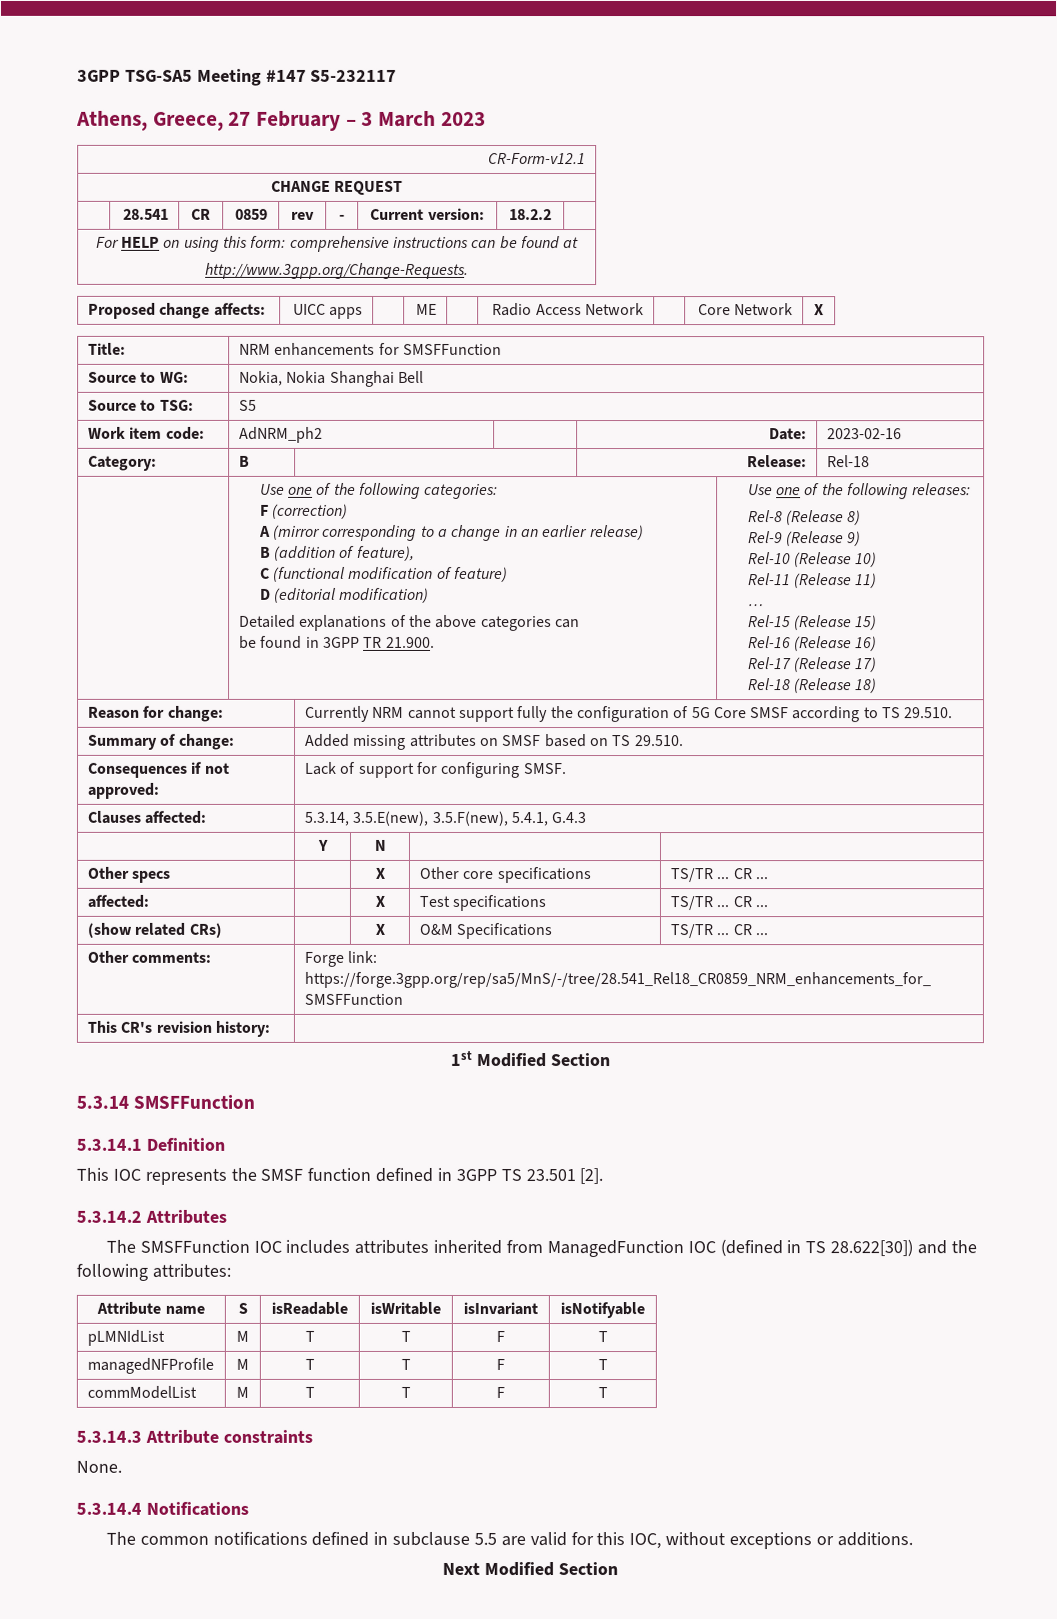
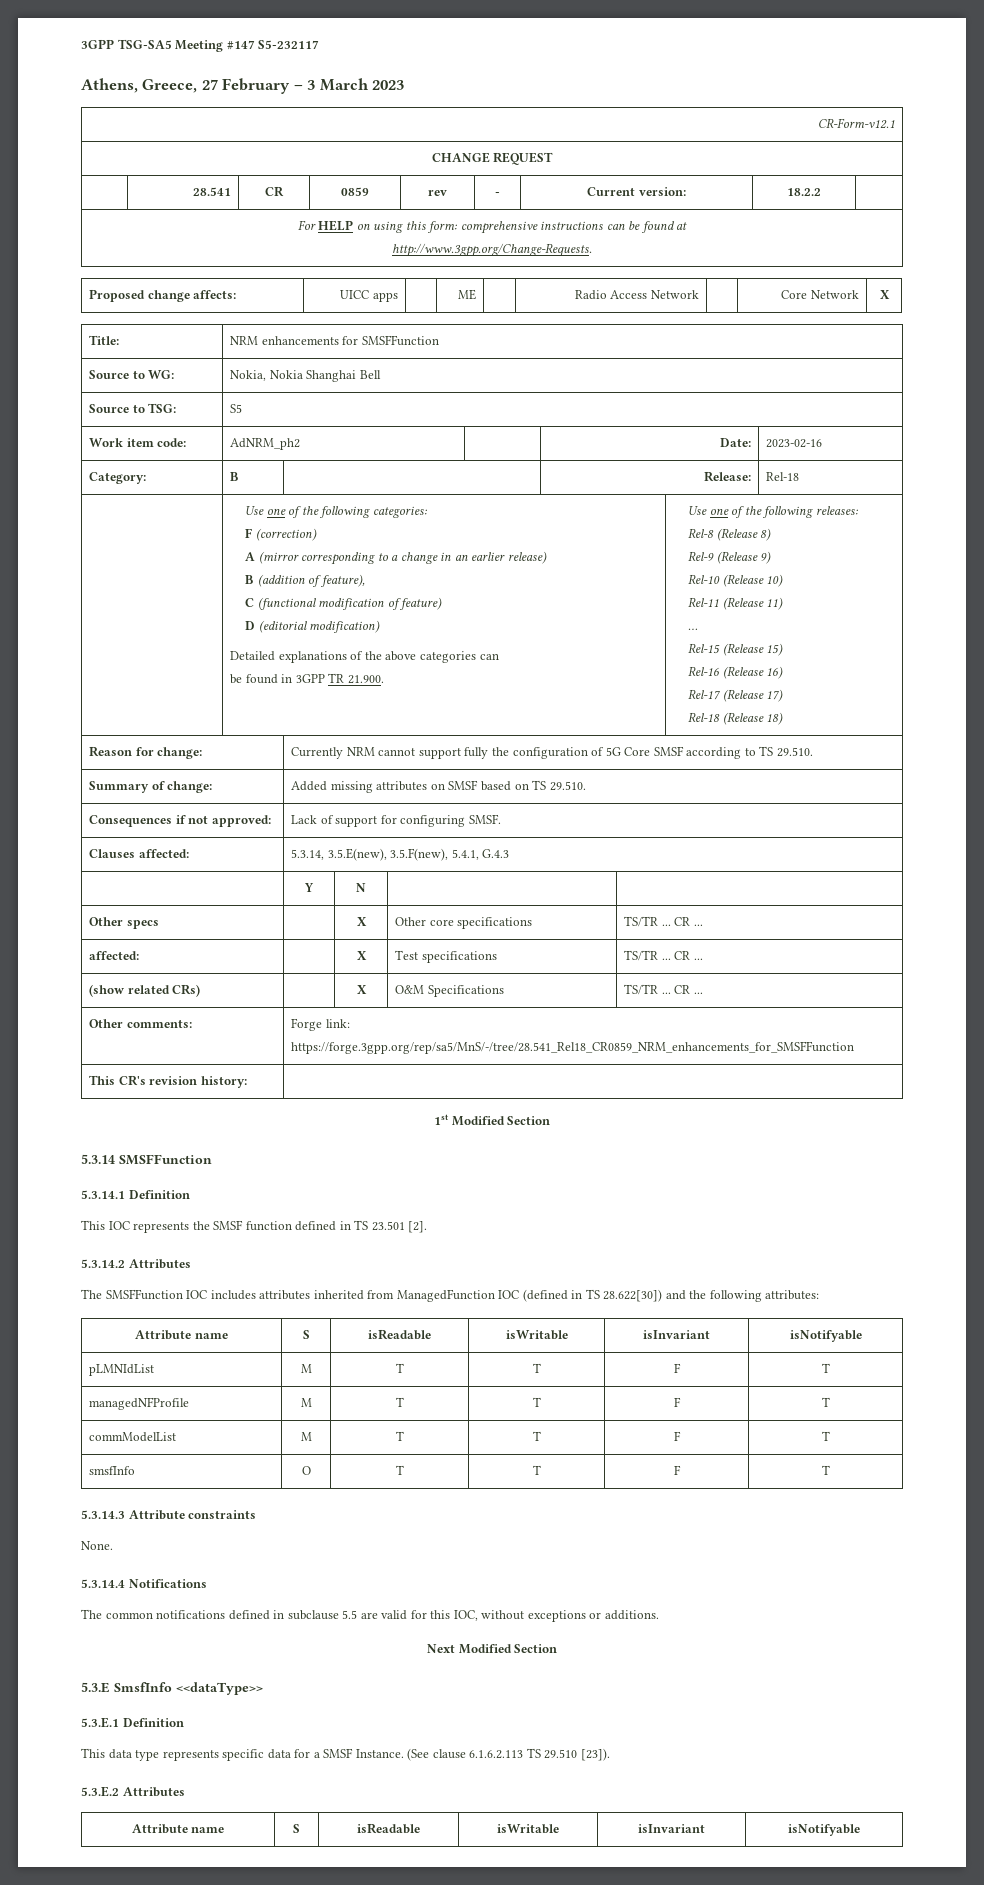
[455,1168,497,1181] 3GPP -> (351, 1225) none
(608, 1393) none -> [89,1466,136,1475] [301,1466,311,1475] [395,1465,404,1475] [532,1465,541,1475] [673,1465,681,1475] [821,1465,830,1475] // smsfInfo | O | T | T | F | T
(618, 1569) none -> [81,1682,263,1695] [81,1717,184,1728] [81,1748,610,1761] [81,1786,185,1797] [131,1824,225,1834] [293,1824,300,1833] [357,1823,420,1834] [497,1824,559,1834] [638,1824,705,1833] [788,1824,860,1836] // 5.3.E SmsfInfo <<dataType>> // 5.3.E.1 Definition // This data type represents specific data for a SMSF Instance. (See clause 6.1.6.2.113 TS 29.510 [23]). // 5.3.E.2 Attributes // Attribute name | S | isReadable | isWritable | isInvariant | isNotifyable

